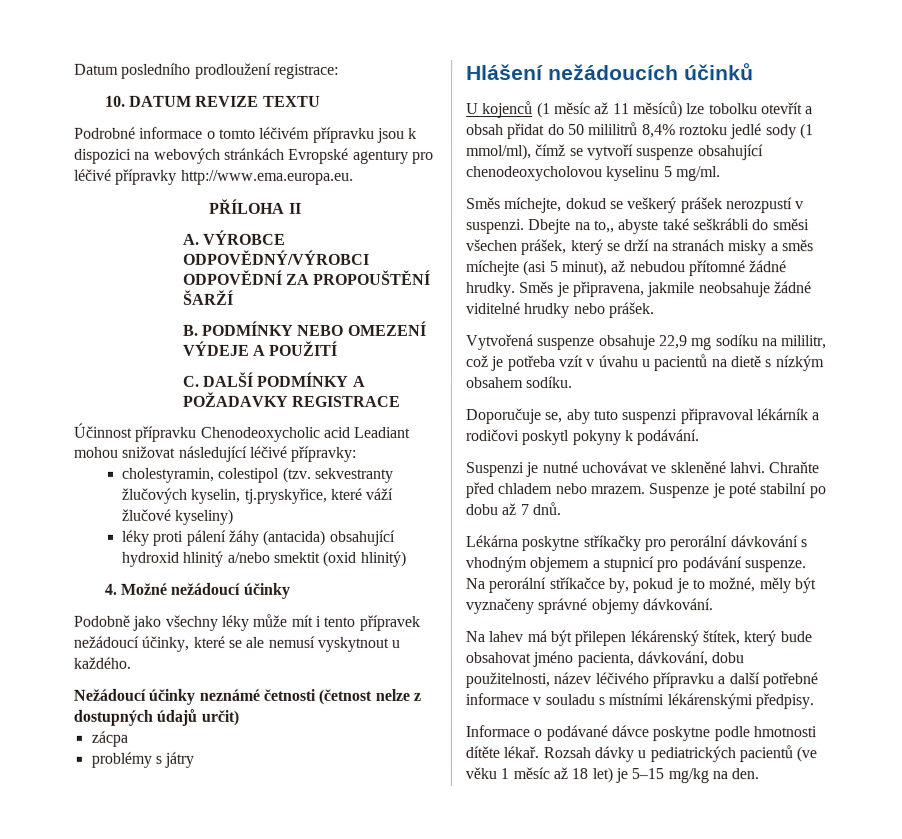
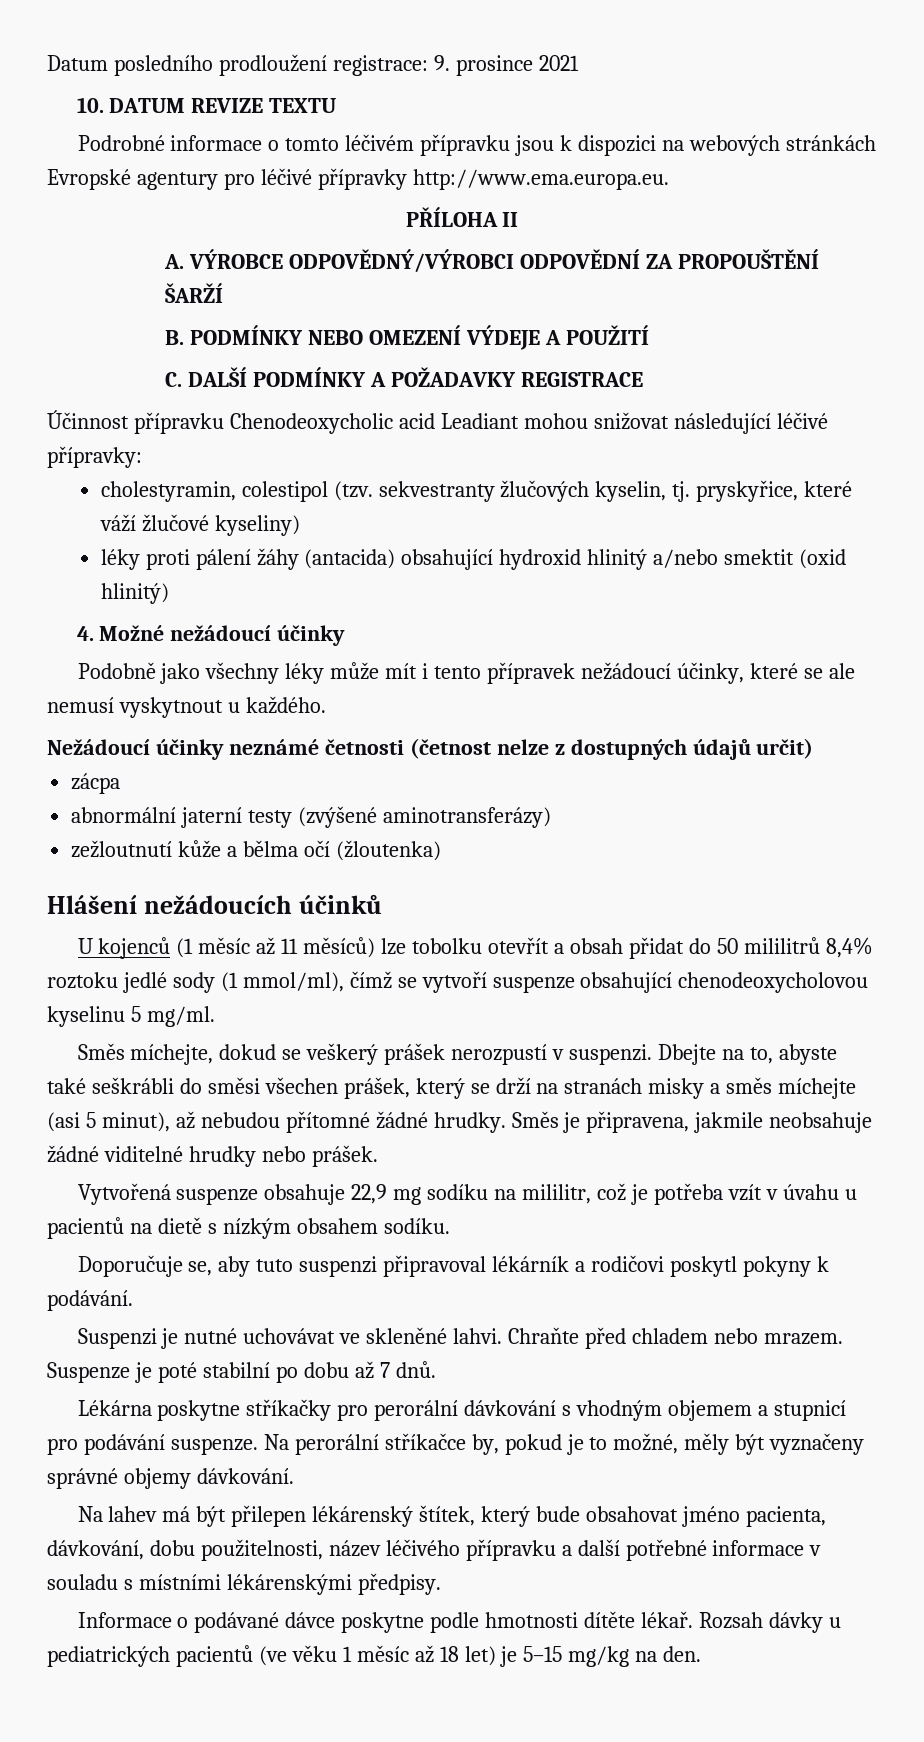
(339, 71) none -> [433,55,579,76] 9. prosince 2021
[243,487,327,504] tj.pryskyřice, -> [672,480,799,502] tj. pryskyřice,
[90,751,195,768] problémy s játry -> [71,806,551,828] [71,840,441,861] abnormální jaterní testy (zvýšené aminotransferázy) // zežloutnutí kůže a bělma očí (žloutenka)
[593,220,615,234] to,, -> [749,1047,773,1064] to,

